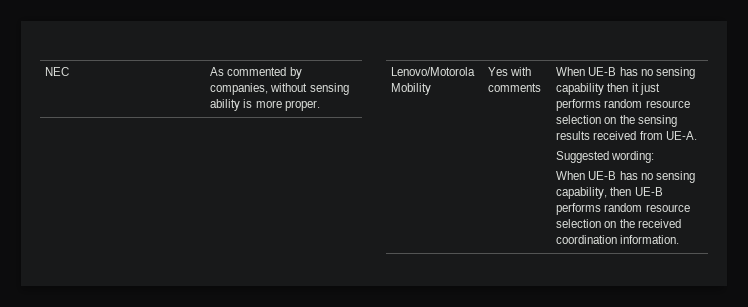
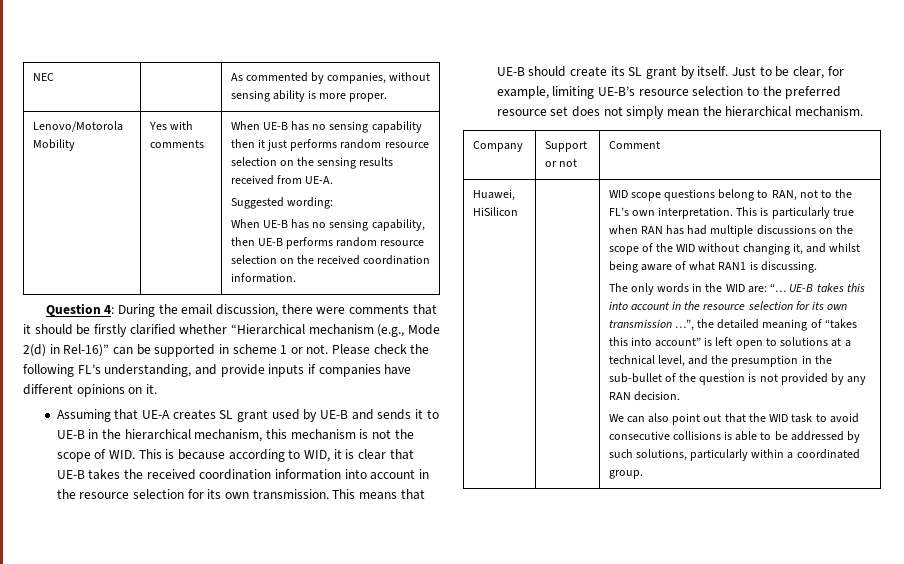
(680, 239) none -> [45,303,437,317] [23,324,440,337] [23,344,430,357] [23,364,412,377] [23,384,157,397] [56,409,439,422] [56,429,414,442] [56,449,414,462] [56,469,429,480] [56,489,425,500] [496,66,844,79] [496,86,842,99] [496,106,863,119] [472,141,523,152] [544,141,587,152] [544,159,577,167] [608,141,660,149] [472,189,515,201] [472,207,518,216] [608,189,853,201] [608,207,854,219] [608,225,854,237] [608,243,861,255] [608,261,817,273] [608,283,865,295] [608,301,848,310] [608,319,857,331] [608,337,851,349] [608,355,832,367] [608,373,867,385] [608,391,680,401] [608,413,859,425] [608,431,861,443] [608,449,860,461] [608,470,643,479] // Question 4: During the email discussion, there were comments that it should be firstly clarified whether “Hierarchical mechanism (e.g., Mode 2(d) in Rel-16)” can be supported in scheme 1 or not. Please check the following FL’s understanding, and provide inputs if companies have different opinions on it. // Assuming that UE-A creates SL grant used by UE-B and sends it to UE-B in the hierarchical mechanism, this mechanism is not the scope of WID. This is because according to WID, it is clear that UE-B takes the received coordination information into account in the resource selection for its own transmission. This means that UE-B should create its SL grant by itself. Just to be clear, for example, limiting UE-B’s resource selection to the preferred resource set does not simply mean the hierarchical mechanism. // Company | Support or not | Comment // Huawei, HiSilicon | | WID scope questions belong to RAN, not to the FL’s own interpretation. This is particularly true when RAN has had multiple discussions on the scope of the WID without changing it, and whilst being aware of what RAN1 is discussing. // The only words in the WID are: “… UE-B takes this into account in the resource selection for its own transmission …”, the detailed meaning of “takes this into account” is left open to solutions at a technical level, and the presumption in the sub-bullet of the question is not provided by any RAN decision. // We can also point out that the WID task to avoid consecutive collisions is able to be addressed by such solutions, particularly within a coordinated group.

